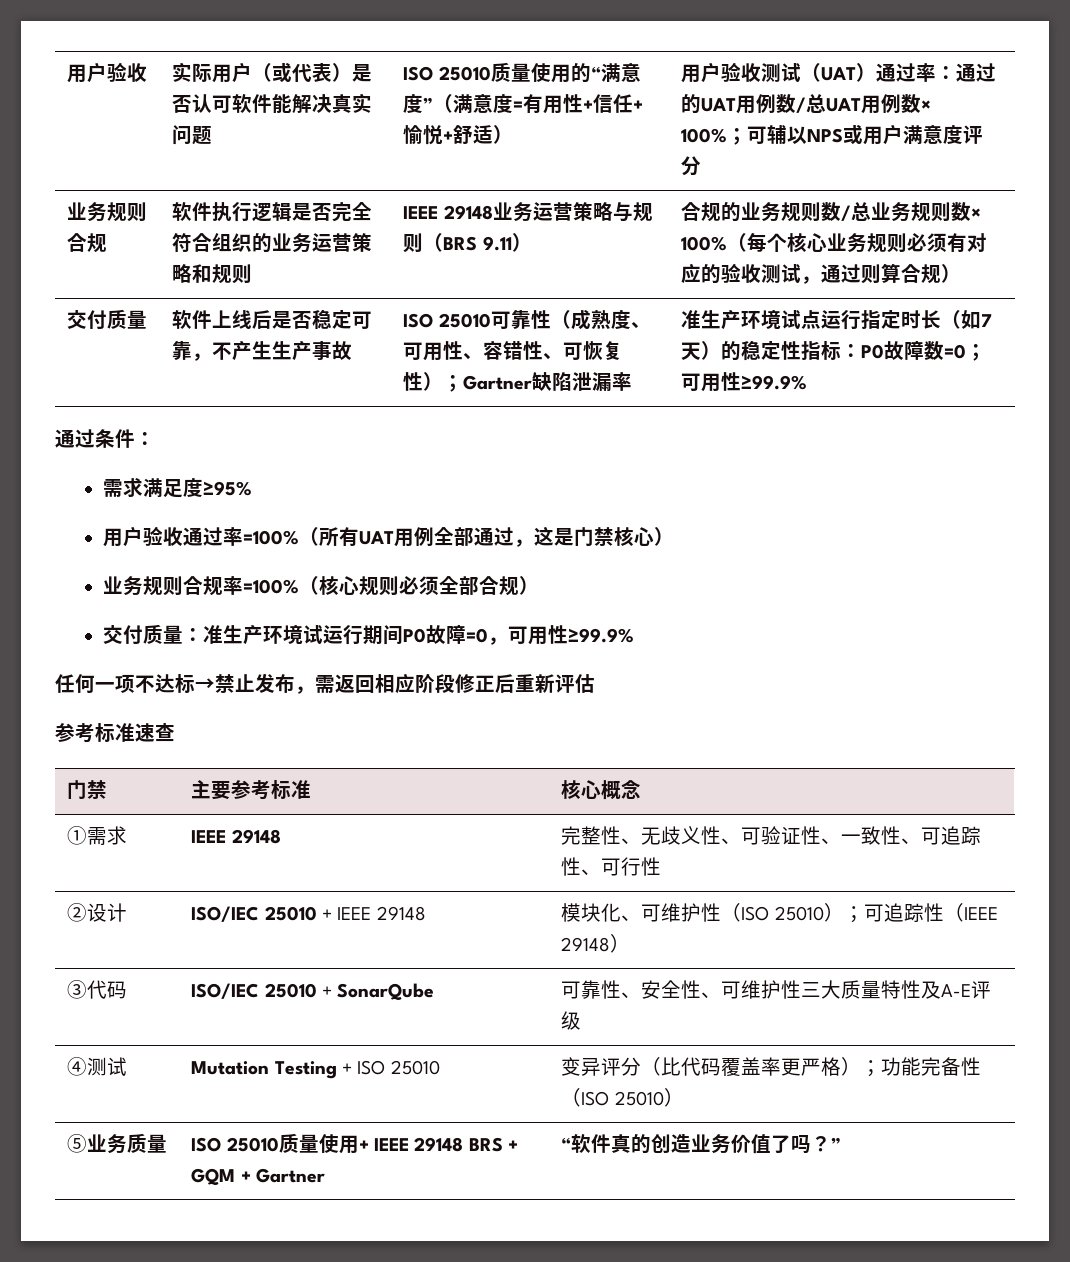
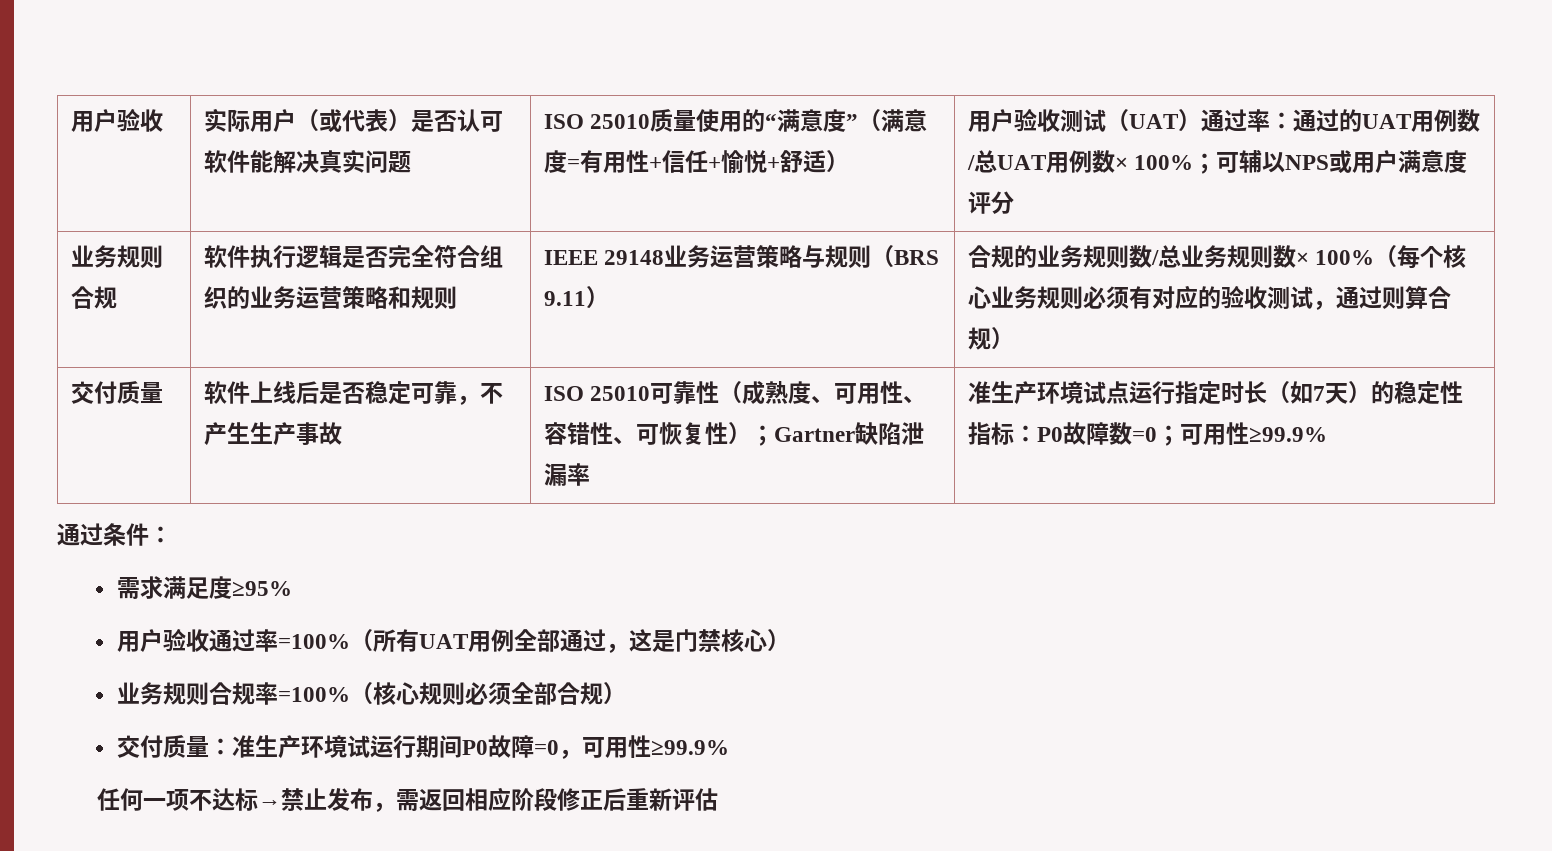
[55,723,175,743] [67,780,108,799] [191,780,312,800] [561,780,642,800] [67,826,128,845] [191,829,281,844] [561,826,982,845] [561,857,662,876] [67,903,128,922] [191,906,426,922] [561,903,998,923] [561,934,631,953] [67,980,128,999] [191,983,435,1001] [561,980,992,999] [561,1011,582,1030] [67,1057,128,1076] [191,1060,440,1079] [561,1057,982,1077] [561,1088,684,1107] [67,1133,168,1154] [191,1133,518,1154] [191,1168,325,1186] [561,1134,842,1154] // 参考标准速查 // 门禁 | 主要参考标准 | 核心概念 // ①需求 | IEEE 29148 | 完整性、无歧义性、可验证性、一致性、可追踪性、可行性 // ②设计 | ISO/IEC 25010 + IEEE 29148 | 模块化、可维护性（ISO 25010）；可追踪性（IEEE 29148） // ③代码 | ISO/IEC 25010 + SonarQube | 可靠性、安全性、可维护性三大质量特性及A-E评级 // ④测试 | Mutation Testing + ISO 25010 | 变异评分（比代码覆盖率更严格）；功能完备性（ISO 25010） // ⑤业务质量 | ISO 25010质量使用+ IEEE 29148 BRS + GQM + Gartner | “软件真的创造业务价值了吗？” -> (719, 799) none

